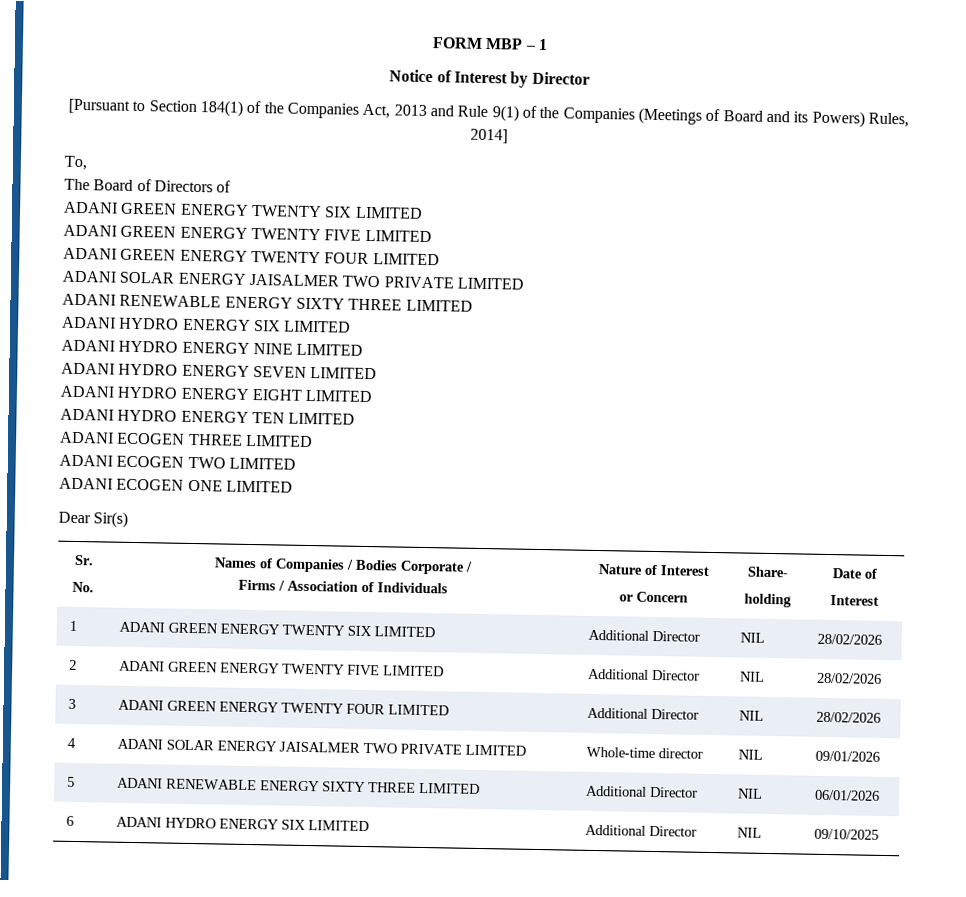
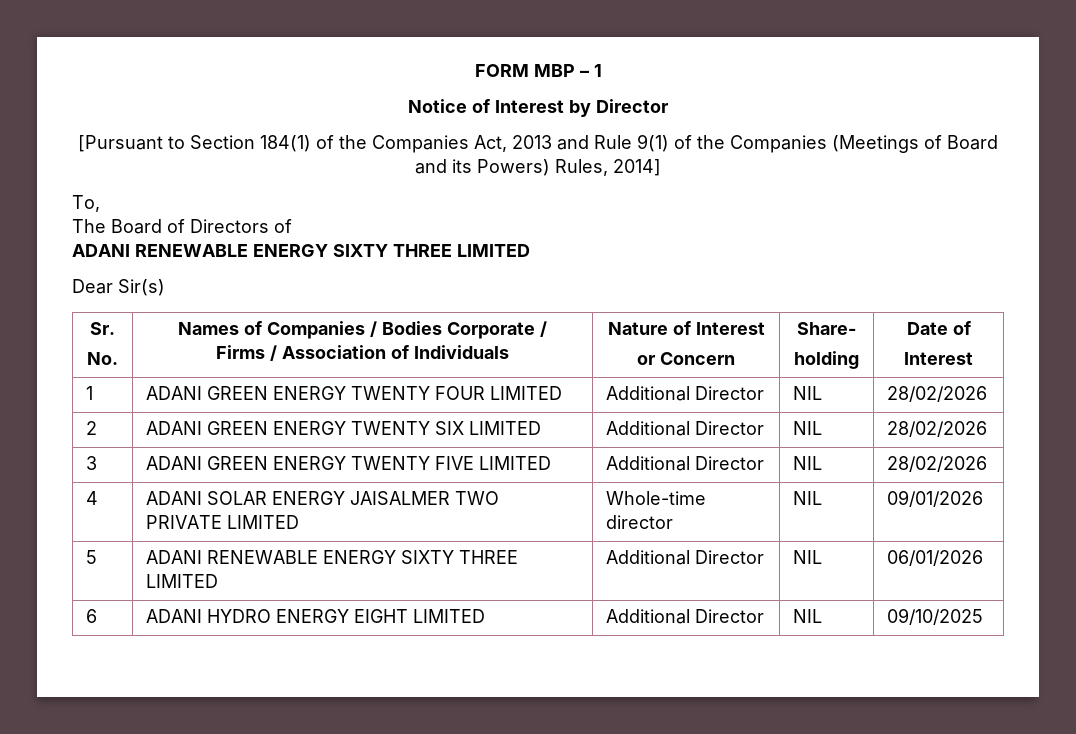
[64,201,423,219] [63,224,432,243] [63,247,440,266] [62,270,524,290] [62,293,473,312] [62,316,352,333] [61,339,364,356] [61,362,378,380] [60,385,373,403] [60,408,356,425] [60,431,313,448] [59,454,296,470] [59,477,293,493] // ADANI GREEN ENERGY TWENTY SIX LIMITED // ADANI GREEN ENERGY TWENTY FIVE LIMITED // ADANI GREEN ENERGY TWENTY FOUR LIMITED // ADANI SOLAR ENERGY JAISALMER TWO PRIVATE LIMITED // ADANI RENEWABLE ENERGY SIXTY THREE LIMITED // ADANI HYDRO ENERGY SIX LIMITED // ADANI HYDRO ENERGY NINE LIMITED // ADANI HYDRO ENERGY SEVEN LIMITED // ADANI HYDRO ENERGY EIGHT LIMITED // ADANI HYDRO ENERGY TEN LIMITED // ADANI ECOGEN THREE LIMITED // ADANI ECOGEN TWO LIMITED // ADANI ECOGEN ONE LIMITED -> [72,244,530,257] // ADANI RENEWABLE ENERGY SIXTY THREE LIMITED
[346,625,372,637] SIX -> [435,386,486,400] FOUR
[346,664,380,676] FIVE -> [435,421,465,435] SIX
[345,703,385,715] FOUR -> [435,456,475,470] FIVE
[280,819,306,830] SIX -> [354,609,409,623] EIGHT

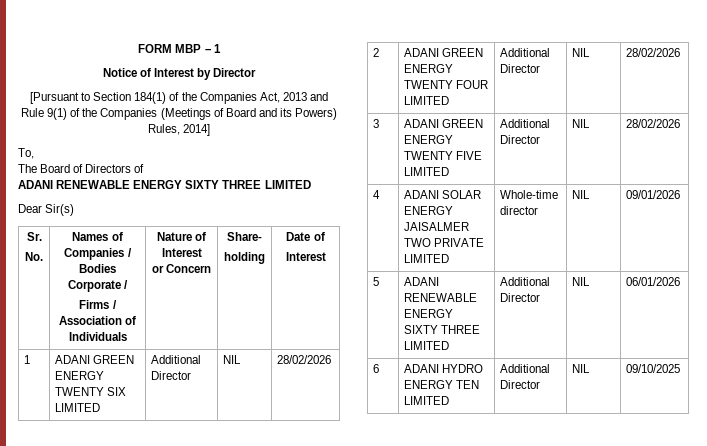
[435,386,486,400] FOUR -> [107,387,127,396] SIX
[435,421,465,435] SIX -> [456,80,489,89] FOUR
[354,609,409,623] EIGHT -> [456,380,480,389] TEN

